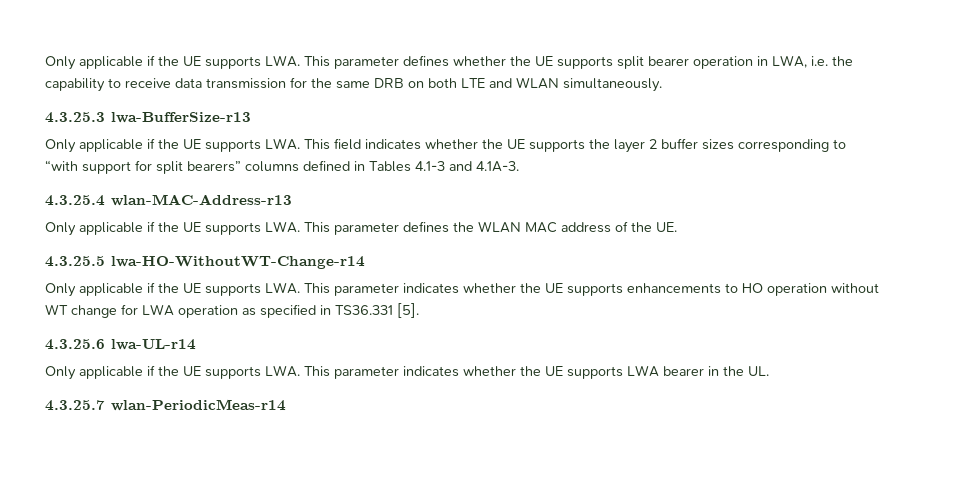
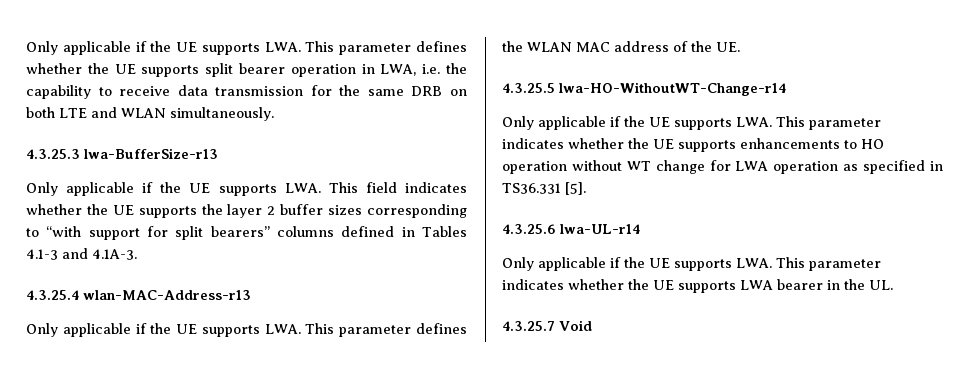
[111,399,286,411] wlan-PeriodicMeas-r14 -> [559,320,592,331] Void

